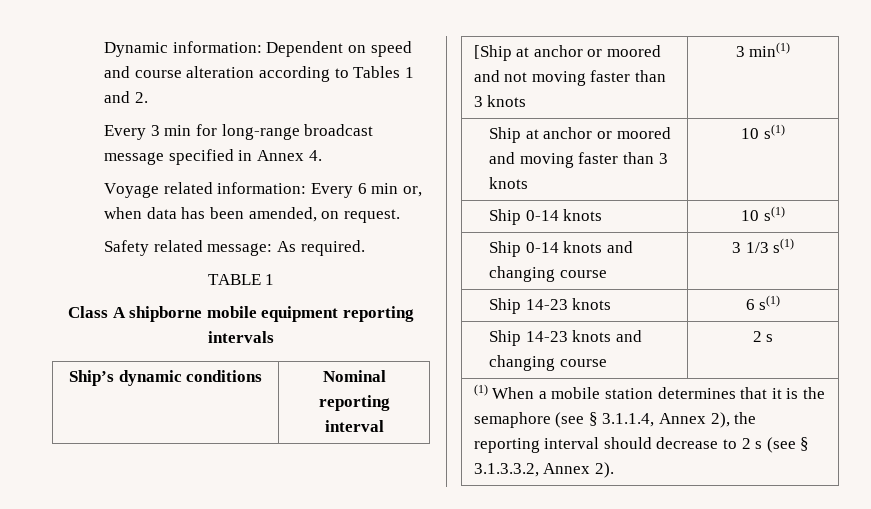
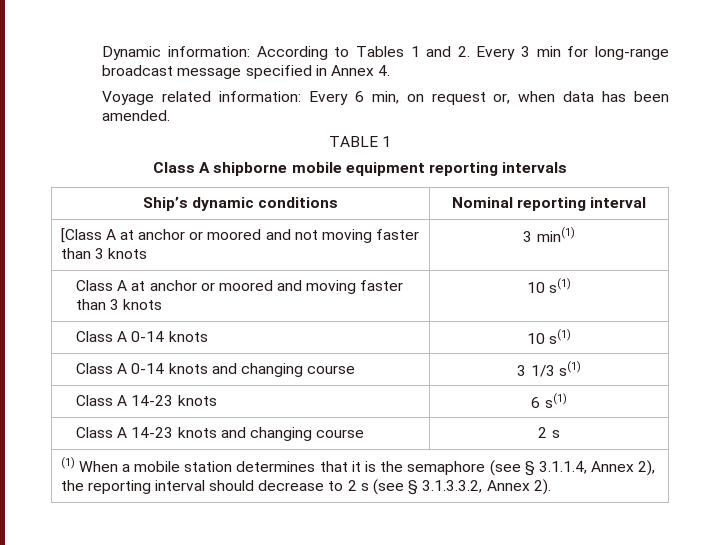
[266,41,412,57] [104,66,330,82] Dependent on speed and course alteration according -> [256,46,328,60] According
(148, 97) // -> (470, 51) none
[371,183,399,194] min -> [371,91,486,105] min, on request
[248,207,400,223] [104,240,365,256] amended, on request. // Safety related message: As required. -> [102,110,171,121] amended.
[473,45,512,61] [Ship -> [60,228,116,243] [Class A
[489,127,522,143] Ship -> [75,280,128,291] Class A
[489,209,522,225] Ship -> [75,331,128,342] Class A
[489,241,522,257] Ship -> [75,363,128,374] Class A
[489,298,522,314] Ship -> [75,395,128,406] Class A
[489,330,522,346] Ship -> [75,427,128,438] Class A

